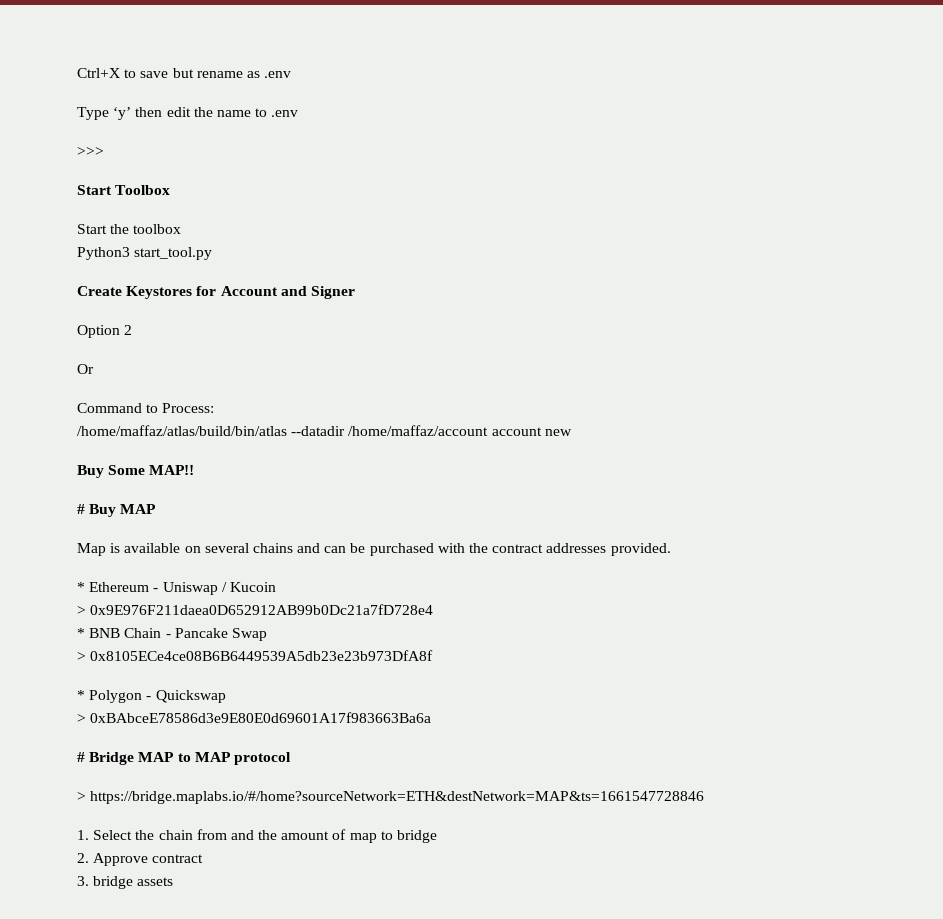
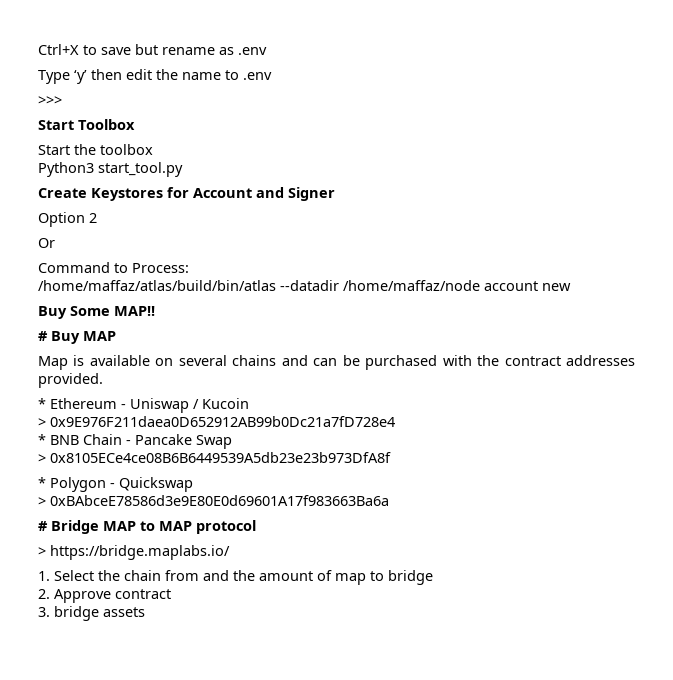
[348,425,489,436] /home/maffaz/account -> [343,280,480,291] /home/maffaz/node
[90,791,705,804] https://bridge.maplabs.io/#/home?sourceNetwork=ETH&destNetwork=MAP&ts=1661547728846 -> [50,545,230,560] https://bridge.maplabs.io/

